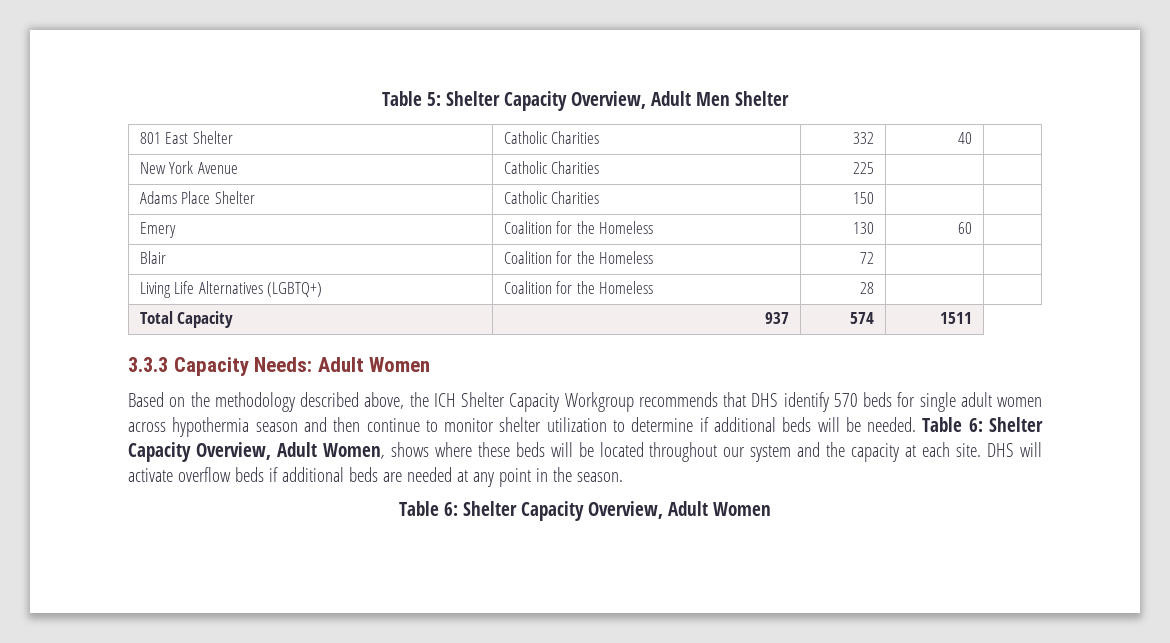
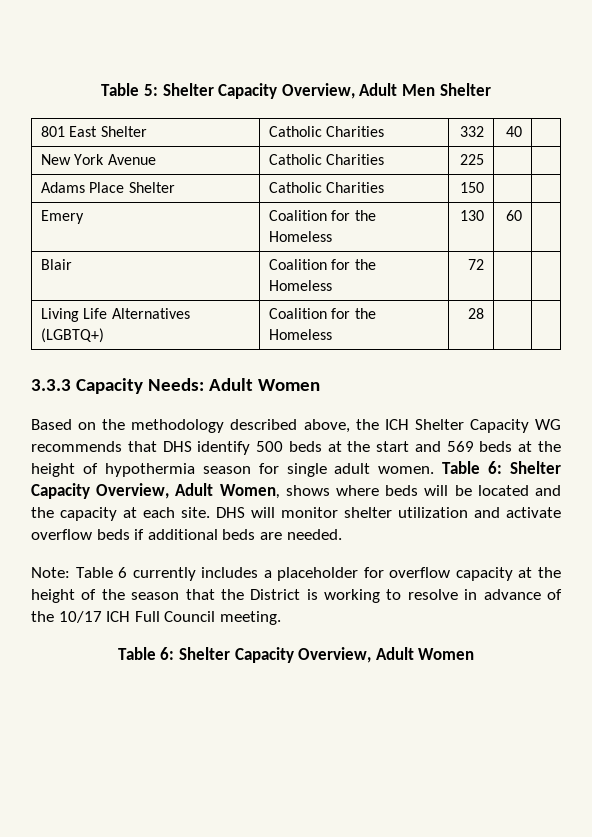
[140,311,234,328] [764,312,789,324] [849,312,874,324] [939,312,972,324] // Total Capacity | 937 | 574 | 1511 -> (484, 313) none
[564,392,634,412] Workgroup -> [535,419,562,430] WG
[833,392,1042,412] [128,417,917,437] 570 beds for single adult women across hypothermia season and then continue to monitor shelter utilization to determine if additional beds will be needed. -> [256,441,561,452] [31,463,435,477] 500 beds at the start and 569 beds at the height of hypothermia season for single adult women.
[477,442,510,457] these -> (379, 490) none
[649,442,792,462] throughout our system -> (529, 490) none
(1043, 449) none -> [281,507,500,518] monitor shelter utilization and
[406,467,623,487] needed at any point in the season. -> [286,529,342,540] [31,567,561,581] [31,589,562,603] [31,611,281,625] needed. // Note: Table 6 currently includes a placeholder for overflow capacity at the height of the season that the District is working to resolve in advance of the 10/17 ICH Full Council meeting.

